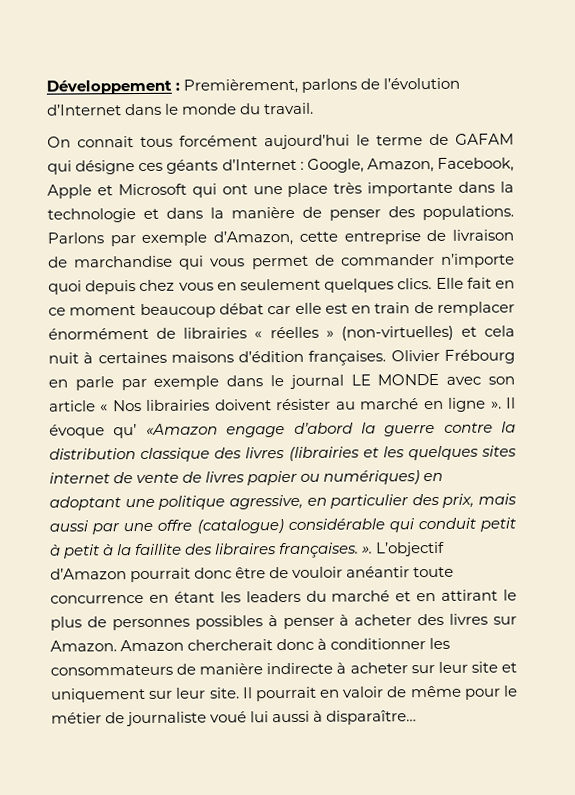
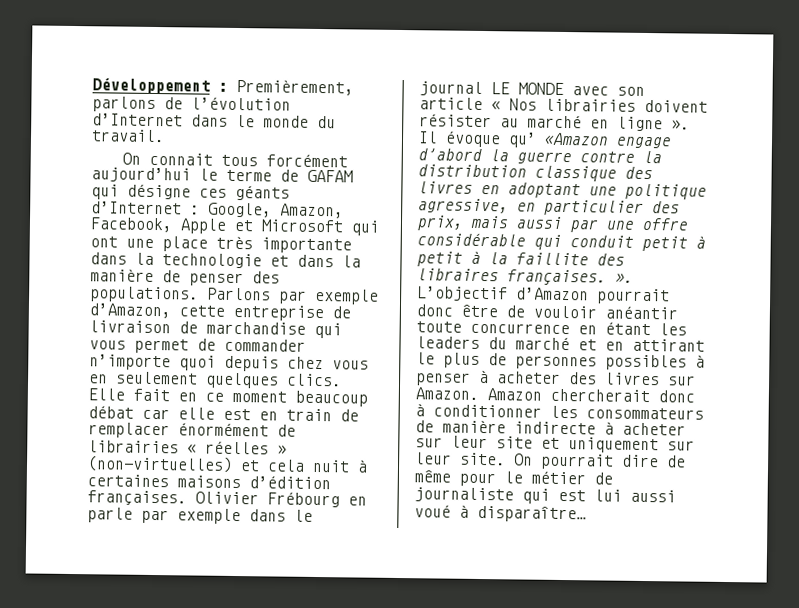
[288,445,517,461] [49,470,421,486] (librairies et les quelques sites internet de vente de livres papier ou numériques) -> (473, 187) none
[196,519,284,534] (catalogue) -> (689, 224) none
[241,686,385,702] Il pourrait en valoir -> [514,453,659,470] On pourrait dire
[210,711,248,723] voué -> [522,488,586,504] qui est
(311, 716) none -> [414,504,451,518] voué

